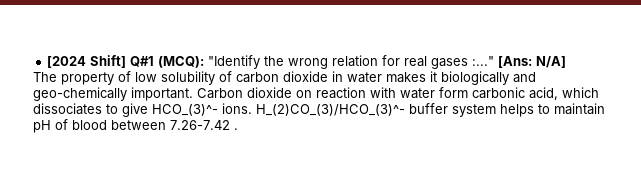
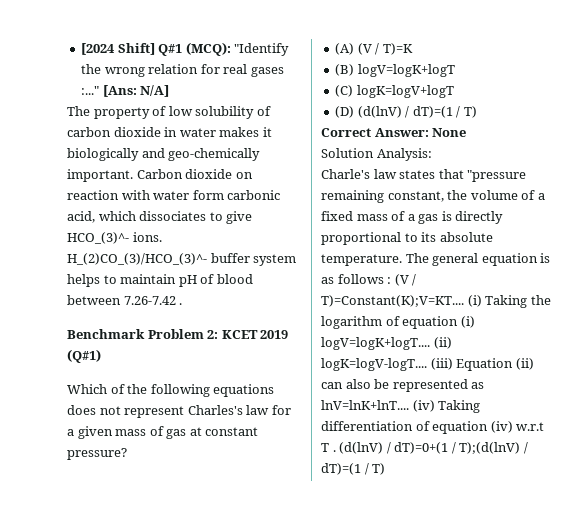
(238, 129) none -> [67,329,289,339] [67,349,101,363] [67,384,275,397] [67,405,291,418] [67,426,259,439] [67,448,127,460] [335,43,413,55] [335,64,455,77] [335,85,454,98] [335,106,477,118] [321,128,467,137] [321,148,432,161] [321,169,527,182] [321,190,545,203] [321,211,504,224] [321,232,493,245] [321,253,551,266] [321,274,417,286] [321,295,551,308] [321,316,475,329] [321,337,452,350] [321,358,534,371] [321,379,485,392] [321,400,481,413] [321,421,545,434] [321,442,528,454] [321,463,386,475] // Benchmark Problem 2: KCET 2019 (Q#1) // Which of the following equations does not represent Charles's law for a given mass of gas at constant pressure? // (A) (V / T)=K // (B) logV=logK+logT // (C) logK=logV+logT // (D) (d(lnV) / dT)=(1 / T) // Correct Answer: None // Solution Analysis: // Charle's law states that "pressure remaining constant, the volume of a fixed mass of a gas is directly proportional to its absolute temperature. The general equation is as follows : (V / T)=Constant(K);V=KT.... (i) Taking the logarithm of equation (i) logV=logK+logT.... (ii) logK=logV-logT.... (iii) Equation (ii) can also be represented as lnV=lnK+lnT.... (iv) Taking differentiation of equation (iv) w.r.t T . (d(lnV) / dT)=0+(1 / T);(d(lnV) / dT)=(1 / T)

